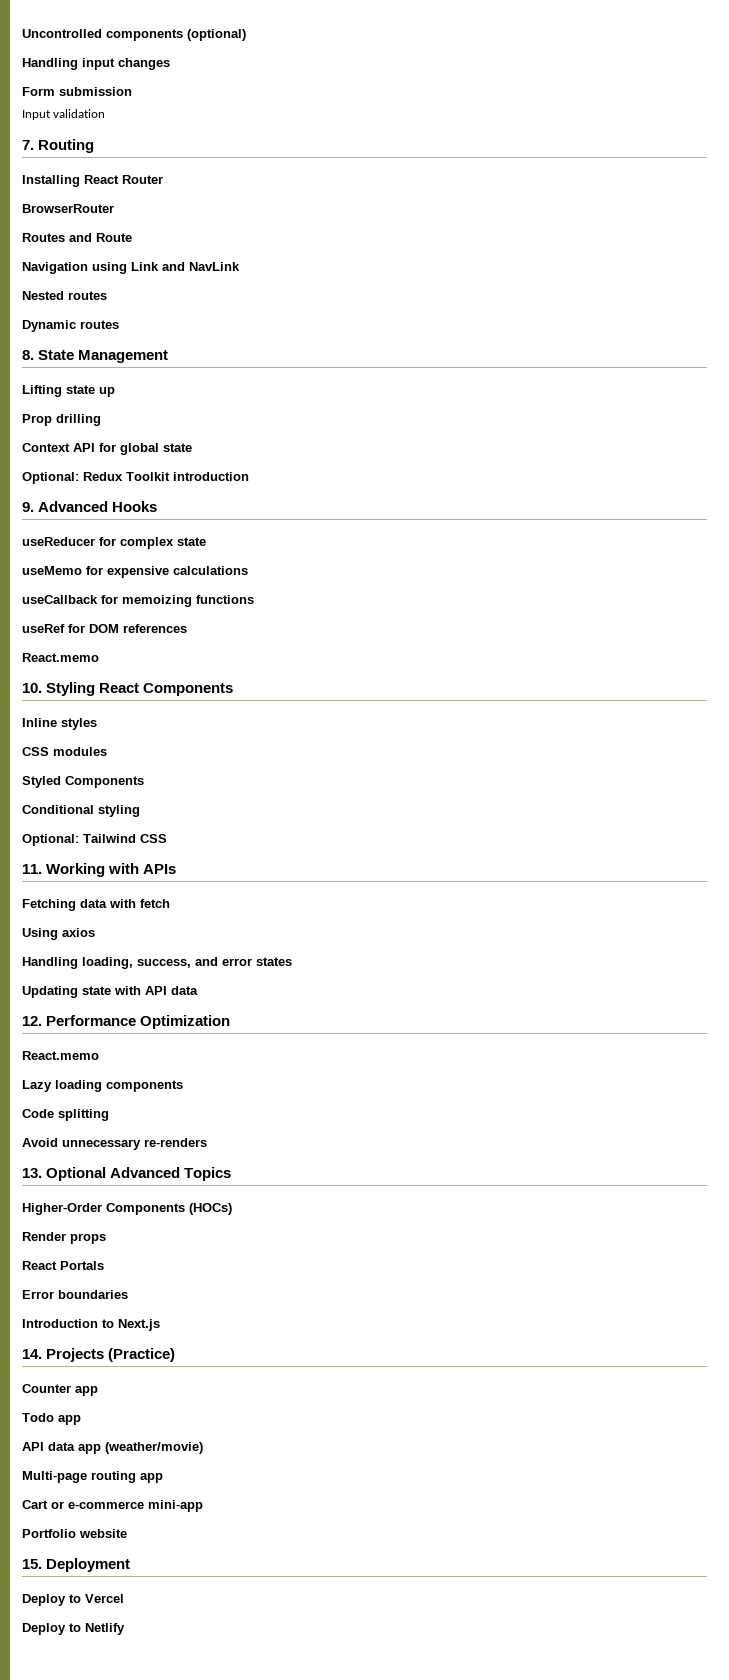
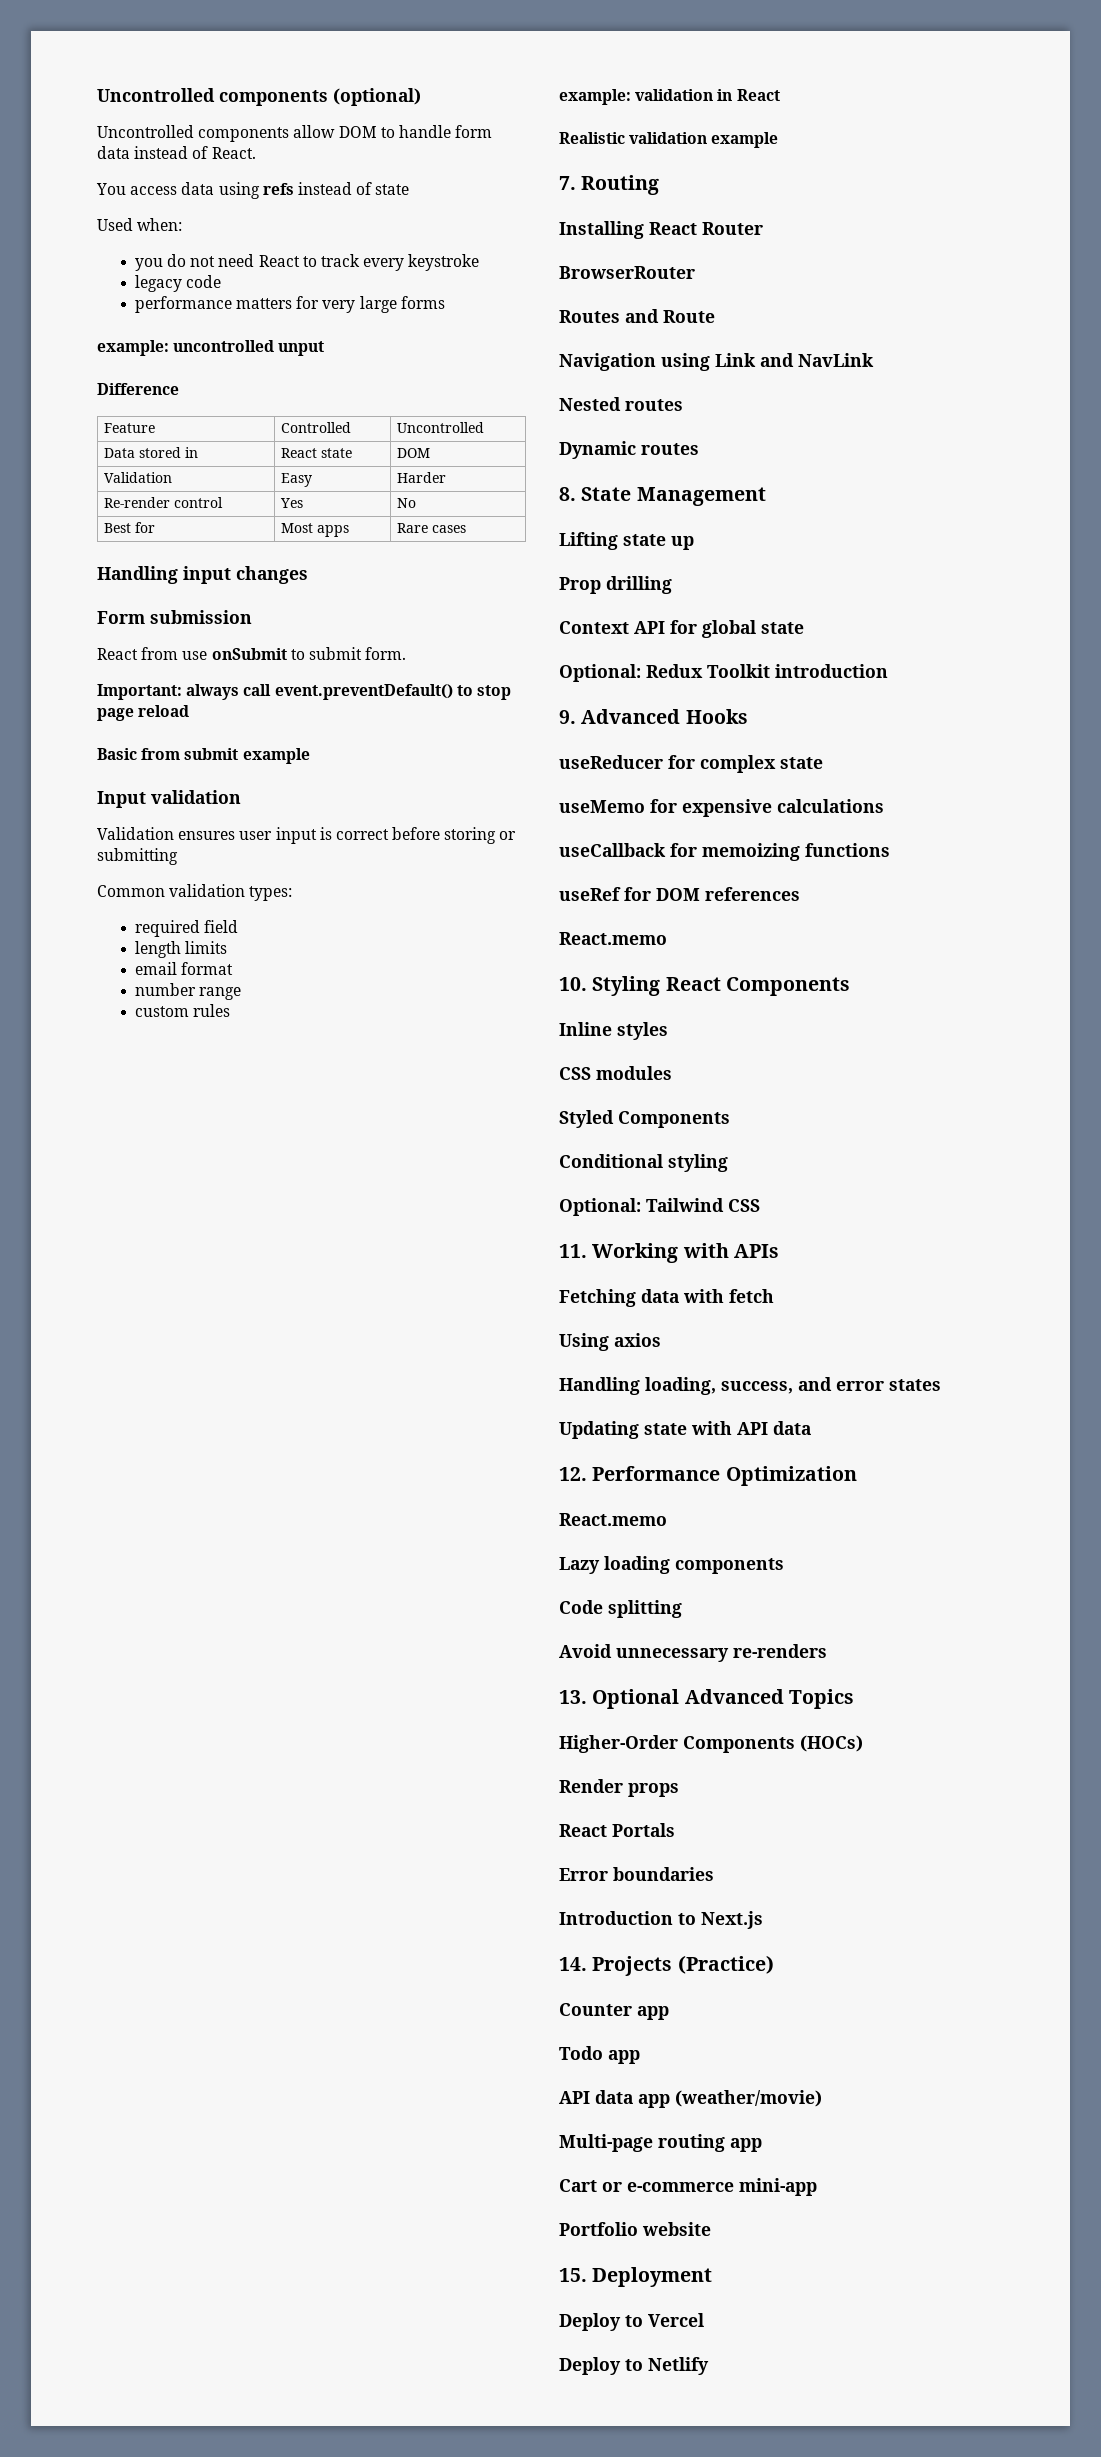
(246, 35) none -> [97,125,493,142] [97,146,256,159] [96,182,410,199] [97,218,183,231] [134,254,480,271] [134,275,222,292] [134,296,445,313] [97,340,325,356] [97,383,179,395] [104,423,156,433] [281,422,352,433] [397,422,485,433] [104,447,199,458] [281,448,353,458] [397,448,431,458] [104,472,173,483] [281,473,313,487] [397,472,447,483] [104,497,224,508] [280,498,304,508] [397,498,417,508] [104,522,156,533] [281,523,350,537] [397,523,467,533] // Uncontrolled components allow DOM to handle form data instead of React. // You access data using refs instead of state // Used when: // you do not need React to track every keystroke // legacy code // performance matters for very large forms // example: uncontrolled unput // Difference // Feature | Controlled | Uncontrolled // Data stored in | React state | DOM // Validation | Easy | Harder // Re-render control | Yes | No // Best for | Most apps | Rare cases
[22,109,106,120] Input validation -> [97,647,407,660] [97,684,511,700] [97,705,190,721] [97,748,310,764] [97,790,241,808] [97,827,517,844] [97,848,178,865] [97,884,293,901] [134,920,239,937] [134,941,228,958] [134,962,234,975] [134,983,242,1000] [134,1004,231,1017] [559,89,780,105] [559,132,779,148] React from use onSubmit to submit form. // Important: always call event.preventDefault() to stop page reload // Basic from submit example // Input validation // Validation ensures user input is correct before storing or submitting // Common validation types: // required field // length limits // email format // number range // custom rules // example: validation in React // Realistic validation example

